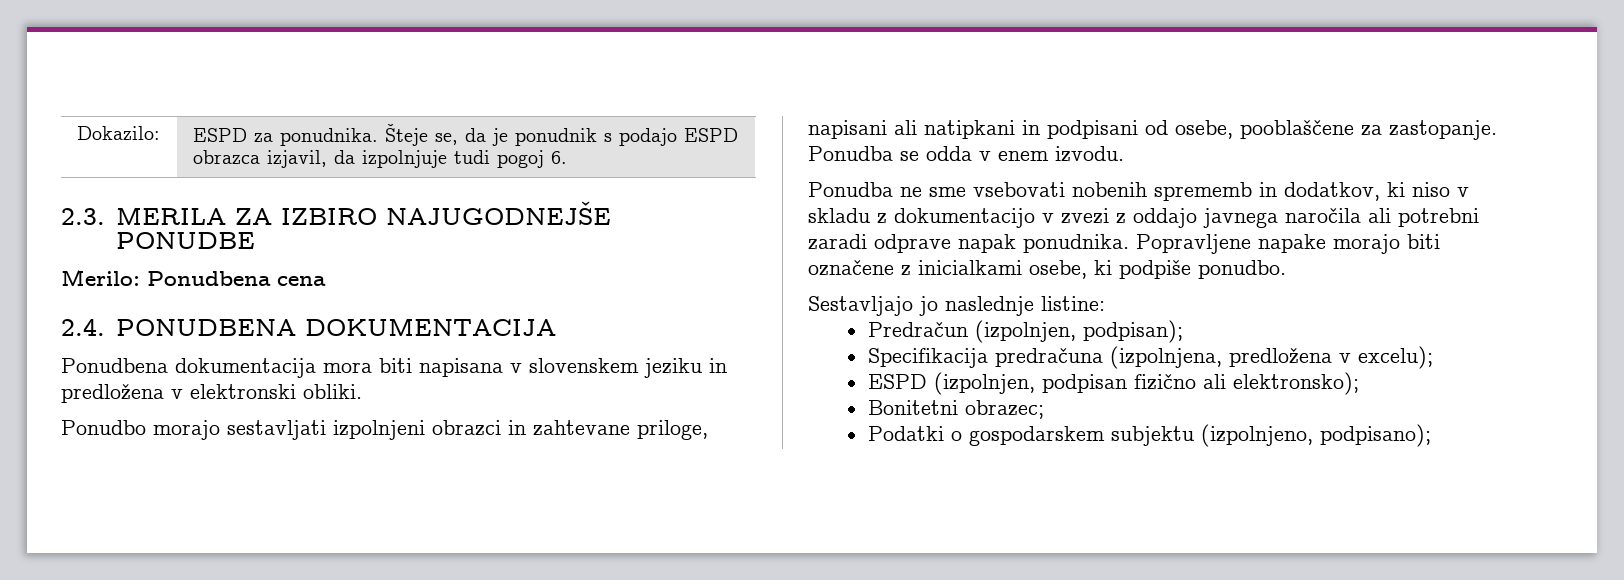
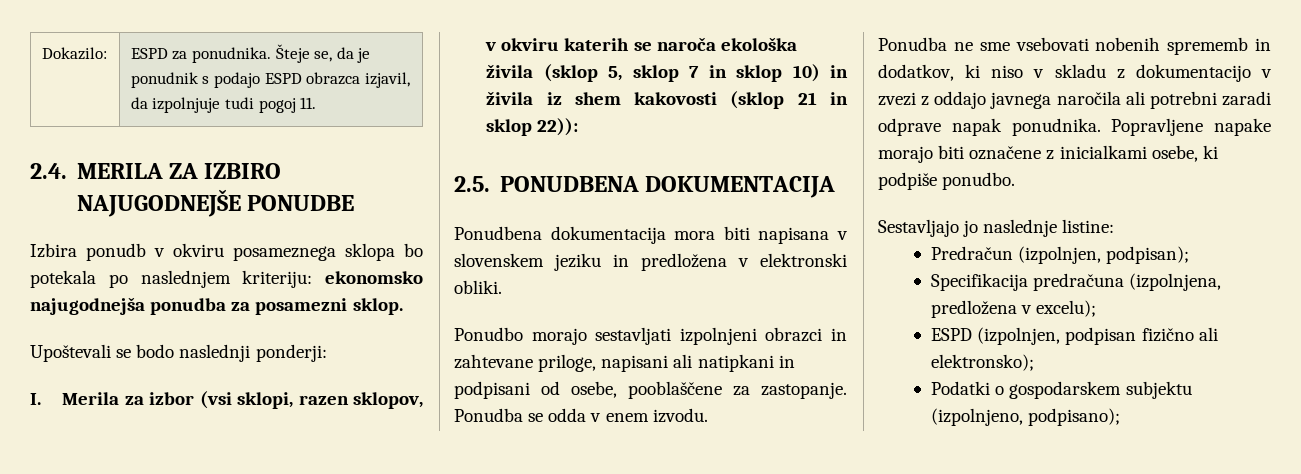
[551,151,568,164] [61,208,105,225] 6. // 2.3. -> [300,97,317,109] [30,163,67,179] 11. // 2.4.
[61,269,326,286] [61,318,105,336] Merilo: Ponudbena cena // 2.4. -> [30,243,423,261] [30,270,423,288] [30,297,403,315] [30,344,327,362] [30,391,423,409] [485,37,797,51] [486,64,848,82] [486,91,848,109] [486,118,579,136] [454,176,490,192] Izbira ponudb v okviru posameznega sklopa bo potekala po naslednjem kriteriju: ekonomsko najugodnejša ponudba za posamezni sklop. // Upoštevali se bodo naslednji ponderji: // I. Merila za izbor (vsi sklopi, razen sklopov, v okviru katerih se naroča ekološka živila (sklop 5, sklop 7 in sklop 10) in živila iz shem kakovosti (sklop 21 in sklop 22)): // 2.5.
[867,400,1044,419] // Bonitetni obrazec; -> (1035, 362) none

